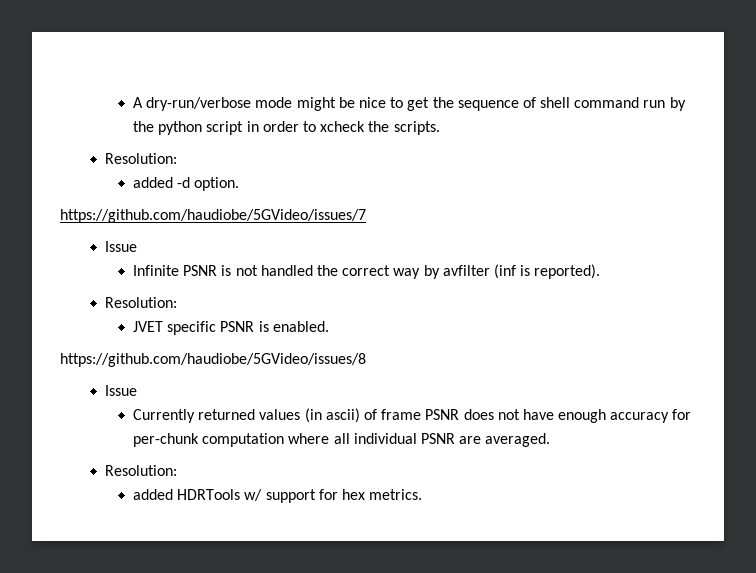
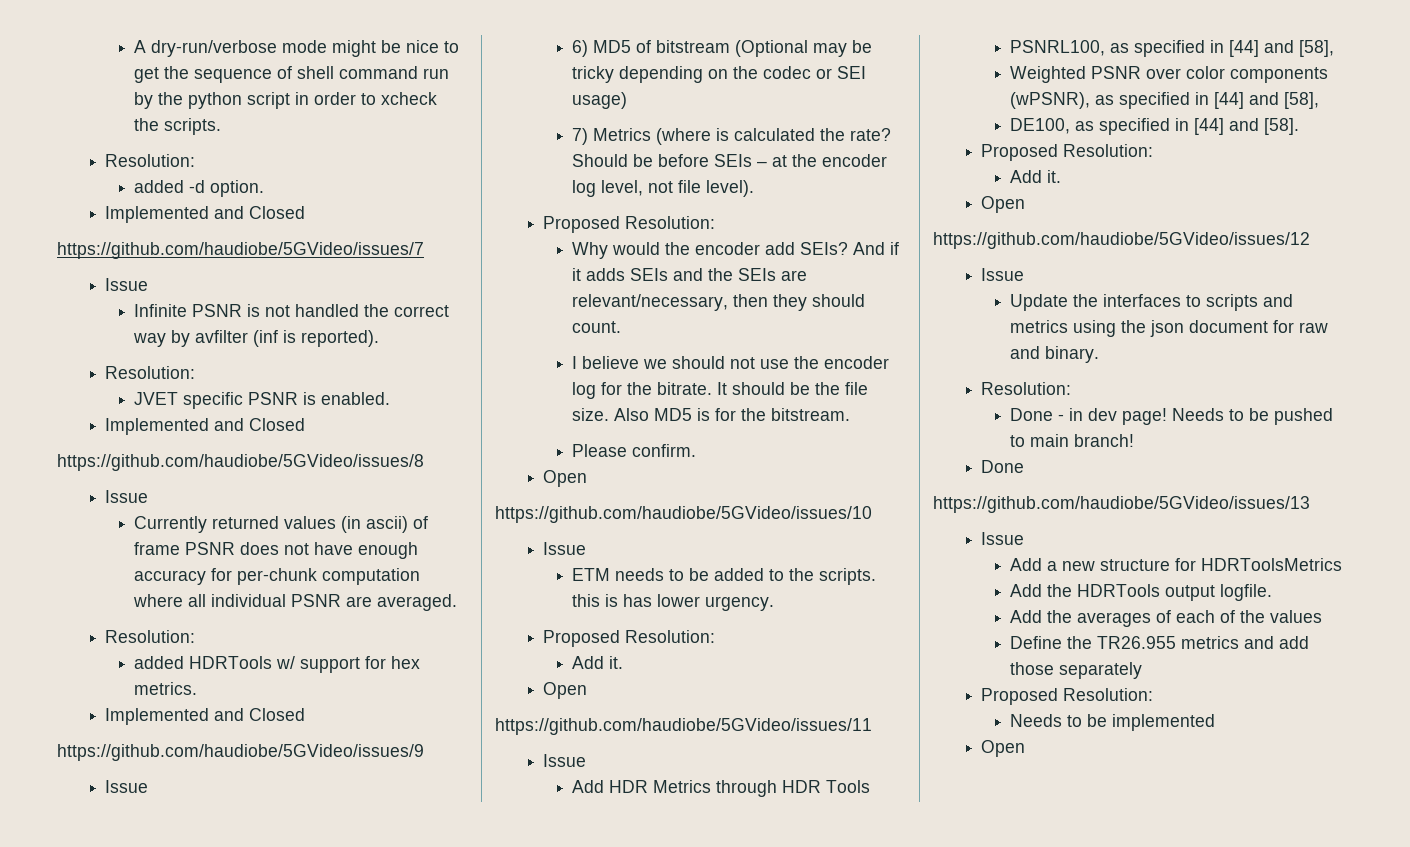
(240, 184) none -> [105,206,306,223] // Implemented and Closed
(329, 326) none -> [105,418,306,435] // Implemented and Closed
(423, 494) none -> [105,708,306,725] [57,744,424,761] [105,780,149,793] [572,40,873,57] [572,66,867,83] [572,92,628,109] [572,128,892,145] [572,154,888,167] [572,180,755,197] [543,216,716,233] [572,242,900,259] [572,268,808,281] [572,294,866,311] [572,321,622,333] [572,356,890,369] [572,382,869,399] [572,408,851,421] [572,444,697,457] [543,470,588,487] [495,506,872,523] [543,542,587,555] [572,568,877,585] [572,594,775,611] [543,630,716,647] [572,656,624,669] [543,682,588,699] [495,718,872,735] [543,754,587,767] [572,780,871,797] [1010,40,1335,57] [1010,66,1329,83] [1010,92,1320,109] [1010,118,1300,135] [981,144,1154,161] [1010,170,1062,183] [981,196,1026,213] [933,232,1310,249] [981,268,1025,281] [1010,294,1294,311] [1010,320,1329,337] [1010,346,1100,363] [981,382,1072,395] [1010,408,1334,425] [1010,434,1135,447] [981,460,1025,473] [933,496,1310,513] [981,532,1025,545] [1010,558,1343,571] [1010,584,1273,601] [1010,610,1323,627] [1010,636,1310,649] [1010,662,1143,679] [981,688,1154,705] [1010,714,1216,731] [981,740,1026,757] // Implemented and Closed // https://github.com/haudiobe/5GVideo/issues/9 // Issue // 6) MD5 of bitstream (Optional may be tricky depending on the codec or SEI usage) // 7) Metrics (where is calculated the rate? Should be before SEIs – at the encoder log level, not file level). // Proposed Resolution: // Why would the encoder add SEIs? And if it adds SEIs and the SEIs are relevant/necessary, then they should count. // I believe we should not use the encoder log for the bitrate. It should be the file size. Also MD5 is for the bitstream. // Please confirm. // Open // https://github.com/haudiobe/5GVideo/issues/10 // Issue // ETM needs to be added to the scripts. this is has lower urgency. // Proposed Resolution: // Add it. // Open // https://github.com/haudiobe/5GVideo/issues/11 // Issue // Add HDR Metrics through HDR Tools // PSNRL100, as specified in [44] and [58], // Weighted PSNR over color components (wPSNR), as specified in [44] and [58], // DE100, as specified in [44] and [58]. // Proposed Resolution: // Add it. // Open // https://github.com/haudiobe/5GVideo/issues/12 // Issue // Update the interfaces to scripts and metrics using the json document for raw and binary. // Resolution: // Done - in dev page! Needs to be pushed to main branch! // Done // https://github.com/haudiobe/5GVideo/issues/13 // Issue // Add a new structure for HDRToolsMetrics // Add the HDRTools output logfile. // Add the averages of each of the values // Define the TR26.955 metrics and add those separately // Proposed Resolution: // Needs to be implemented // Open

